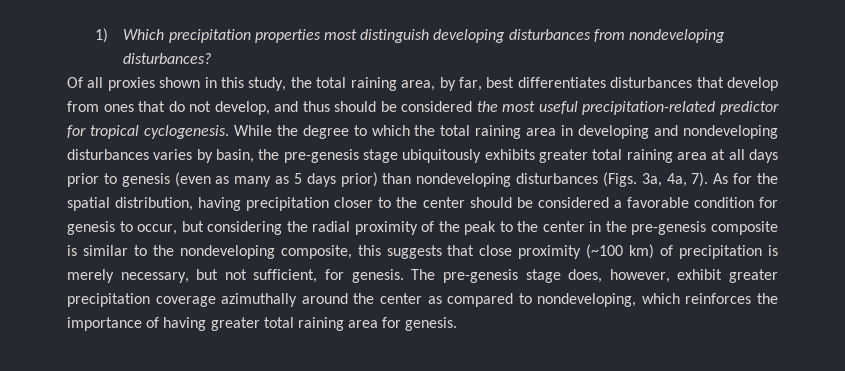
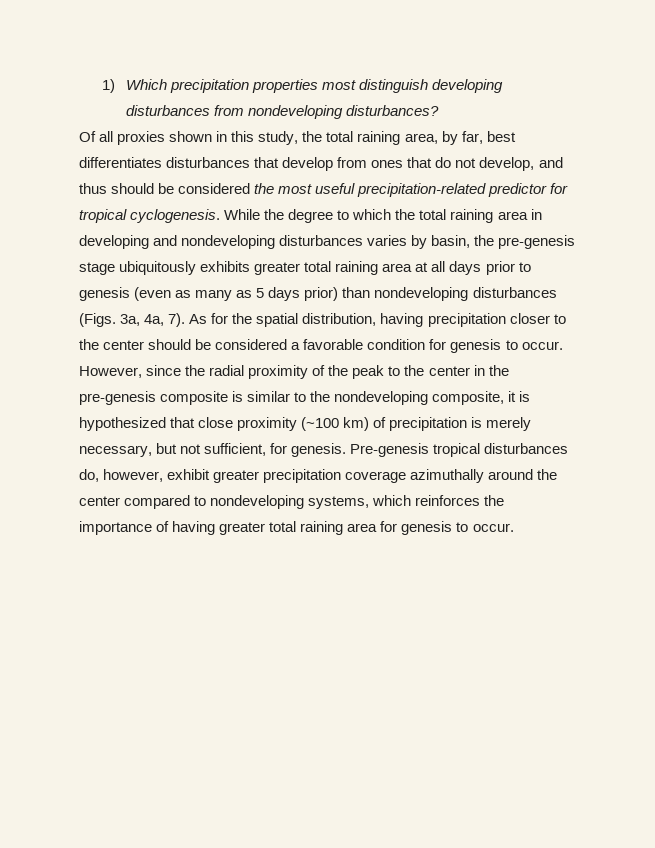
[137,221,283,235] occur, but considering -> [521,341,563,350] [79,365,182,378] occur. However, since
[357,245,442,259] this suggests -> [508,391,531,402] [79,417,166,431] it is hypothesized
[411,269,603,283] The pre-genesis stage does, -> [350,443,569,457] [79,469,99,482] Pre-genesis tropical disturbances do,
[427,296,442,304] as -> (120, 501) none
[537,293,637,307] nondeveloping, -> [210,495,370,509] nondeveloping systems,
[405,317,458,331] genesis. -> [401,521,514,535] genesis to occur.

